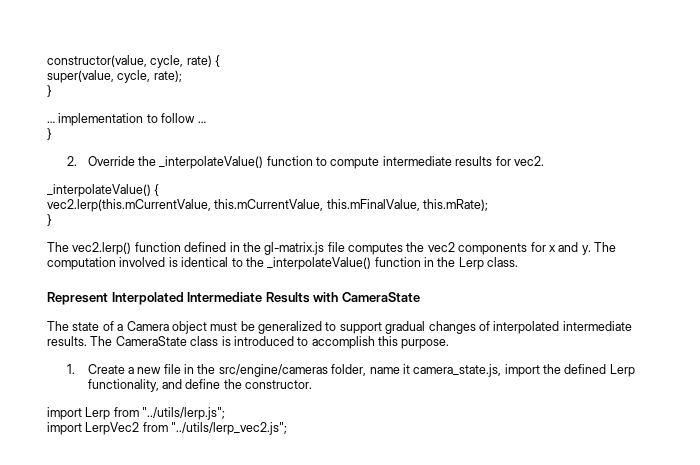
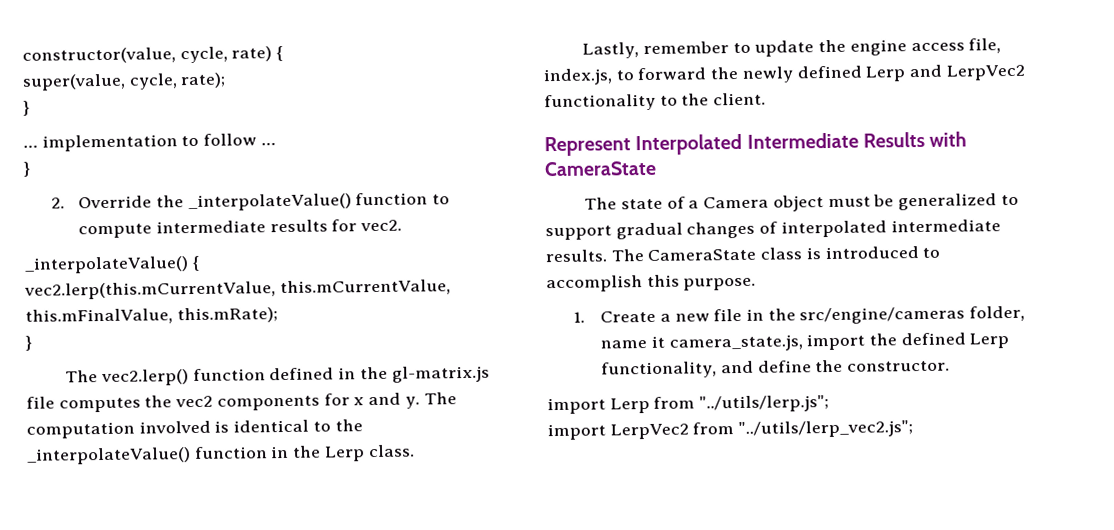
(519, 262) none -> [582,38,1002,59] [543,64,1025,86] [544,92,767,112] // Lastly, remember to update the engine access file, index.js, to forward the newly defined Lerp and LerpVec2 functionality to the client.

